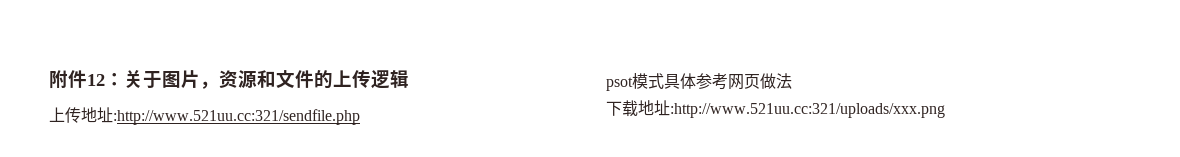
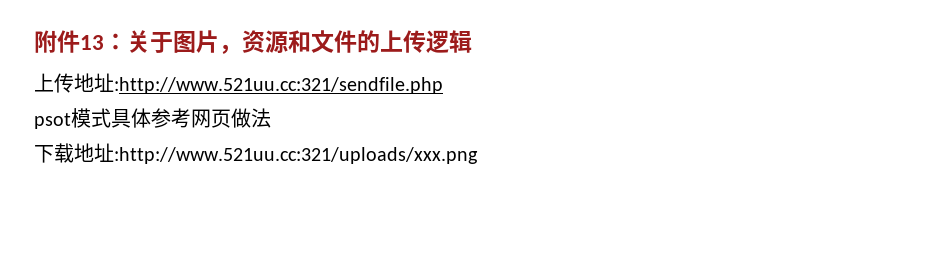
[87,74,105,86] 12 -> [80,35,104,50] 13

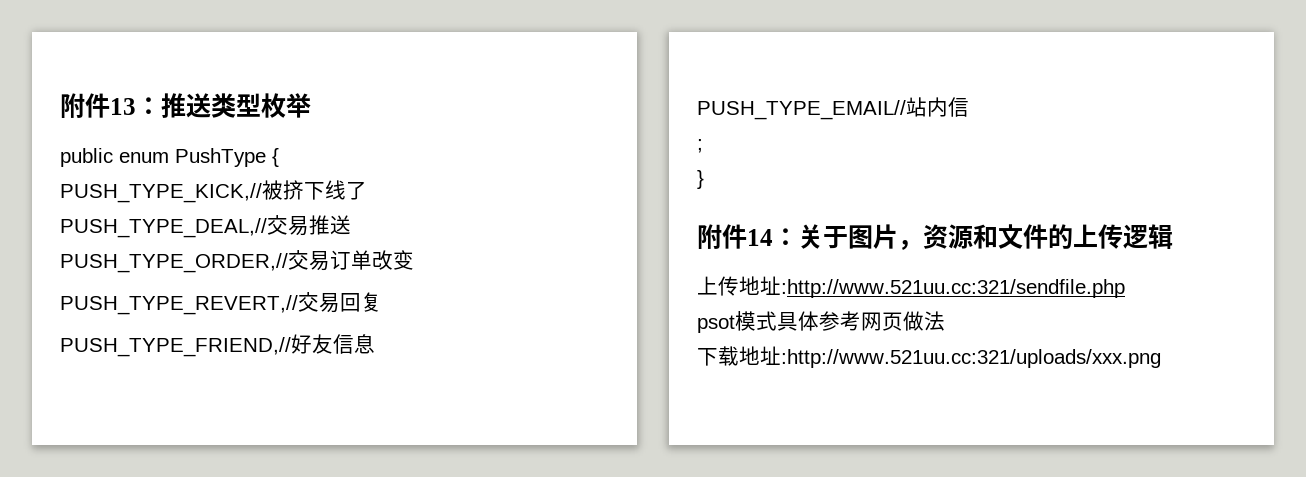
(127, 41) none -> [161,93,311,118] [60,148,279,167] [60,180,367,203] [60,215,351,238] [60,250,414,273] [60,292,382,315] [60,334,375,357] [697,97,969,120] [697,139,703,153] [697,170,704,189] [697,224,798,249] 推送类型枚举 // public enum PushType { // PUSH_TYPE_KICK,//被挤下线了 // PUSH_TYPE_DEAL,//交易推送 // PUSH_TYPE_ORDER,//交易订单改变 // PUSH_TYPE_REVERT,//交易回复 // PUSH_TYPE_FRIEND,//好友信息 // PUSH_TYPE_EMAIL//站内信 // ; // } // 附件14：

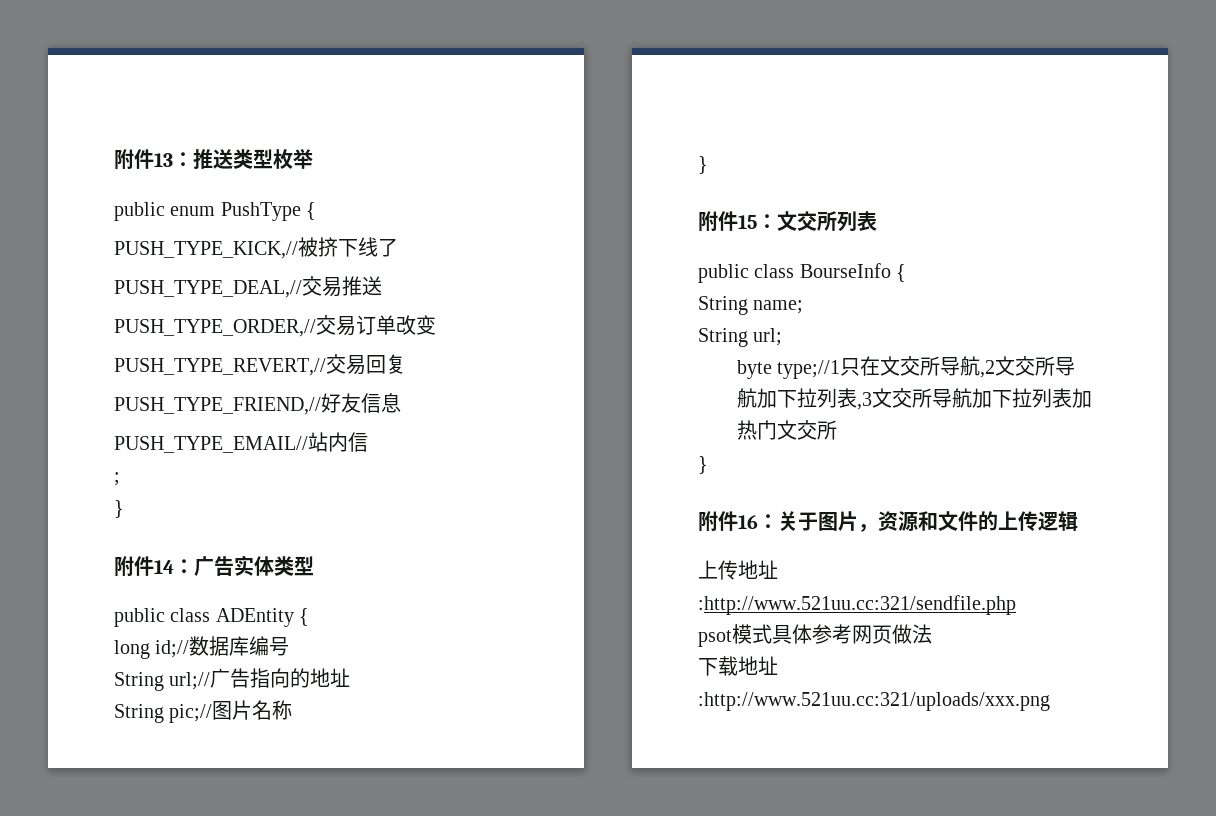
(798, 237) none -> [194,555,314,576] [114,608,310,627] [114,636,290,659] [114,668,351,691] [114,700,293,723] [698,156,708,174] [698,211,877,232] [698,263,907,283] [698,296,804,315] [698,328,783,347] [737,356,1076,379] [737,388,1093,410] [737,420,838,440] [698,456,708,474] [698,511,778,532] 广告实体类型 // public class ADEntity { // long id;//数据库编号 // String url;//广告指向的地址 // String pic;//图片名称 // } // 附件15：文交所列表 // public class BourseInfo { // String name; // String url; // byte type;//1只在文交所导航,2文交所导航加下拉列表,3文交所导航加下拉列表加热门文交所 // } // 附件16：

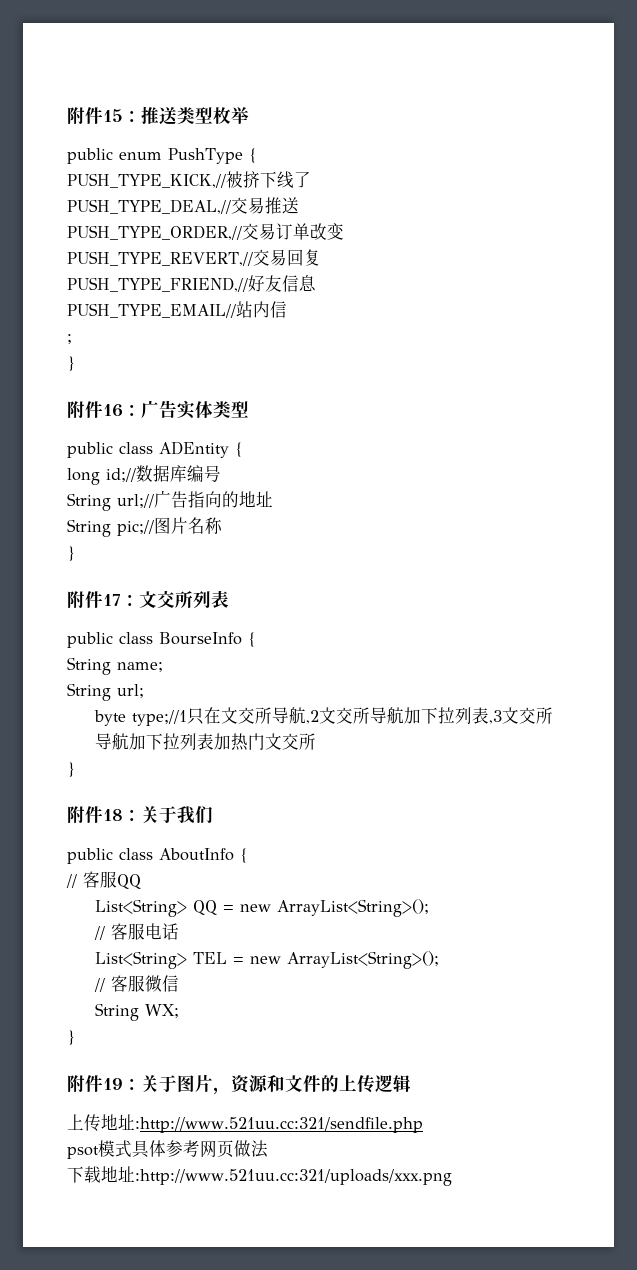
[114,149,173,170] 附件13 -> [67,107,123,125] 附件15
[154,560,174,574] 14 -> [103,404,123,417] 16
[738,215,757,229] 15 -> [103,594,121,606] 17
[738,515,758,529] 16 -> [103,806,213,824] [67,848,248,864] [66,871,141,889] [95,899,430,917] [94,923,180,940] [95,951,440,969] [94,975,180,992] [95,1003,180,1021] [67,1030,75,1045] [67,1075,123,1093] 18：关于我们 // public class AboutInfo { // // 客服QQ // List<String> QQ = new ArrayList<String>(); // // 客服电话 // List<String> TEL = new ArrayList<String>(); // // 客服微信 // String WX; // } // 附件19

